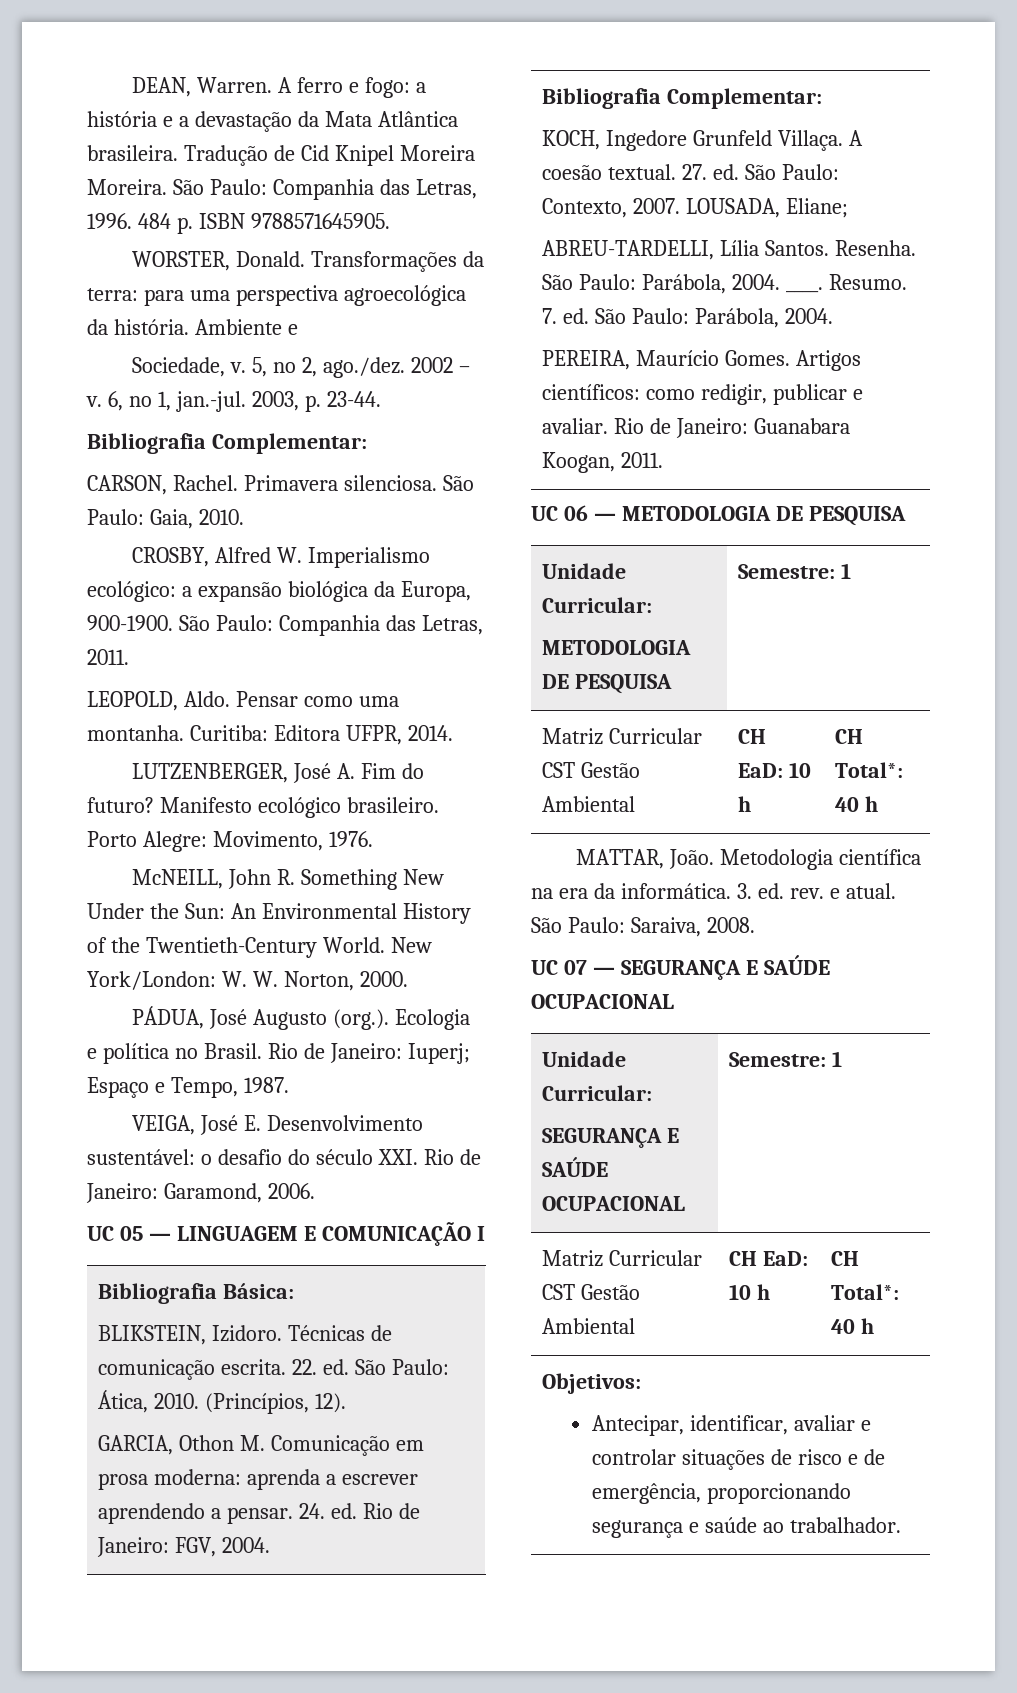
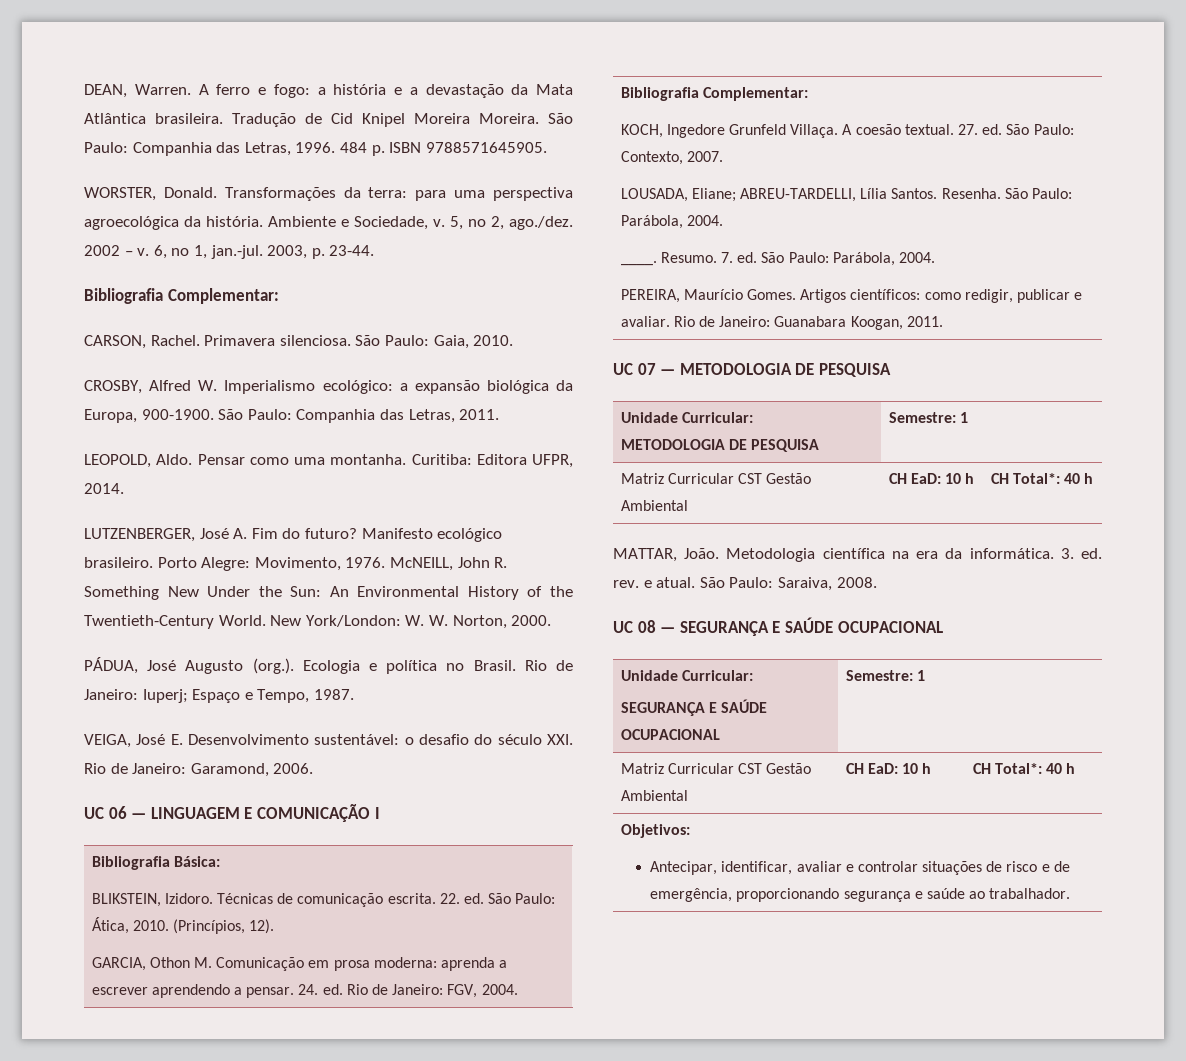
(298, 329) // -> (349, 223) none
(373, 839) // -> (386, 562) none
[119,1226,143,1241] 05 -> [108,806,127,819] 06
(680, 206) none -> (723, 156) //
(848, 208) // -> (736, 195) none
(780, 282) none -> (723, 220) //
[563,505,588,521] 06 -> [637,363,656,375] 07
[563,960,587,975] 07 -> [637,620,656,633] 08

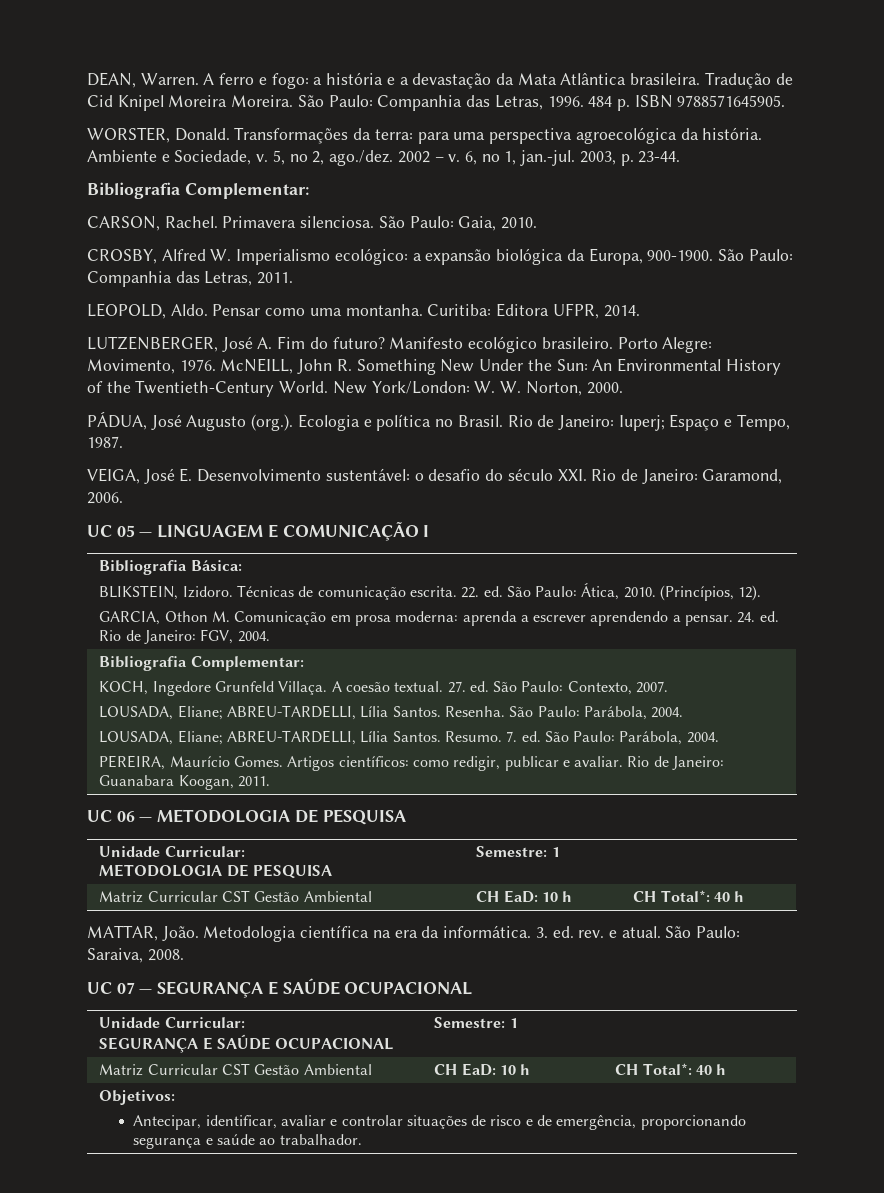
[108,806,127,819] 06 -> [116,525,135,537] 05
[620,261,657,266] ____. -> [99,730,441,745] LOUSADA, Eliane; ABREU-TARDELLI, Lília Santos.
[637,363,656,375] 07 -> [116,811,135,822] 06
[637,620,656,633] 08 -> [116,982,135,994] 07

